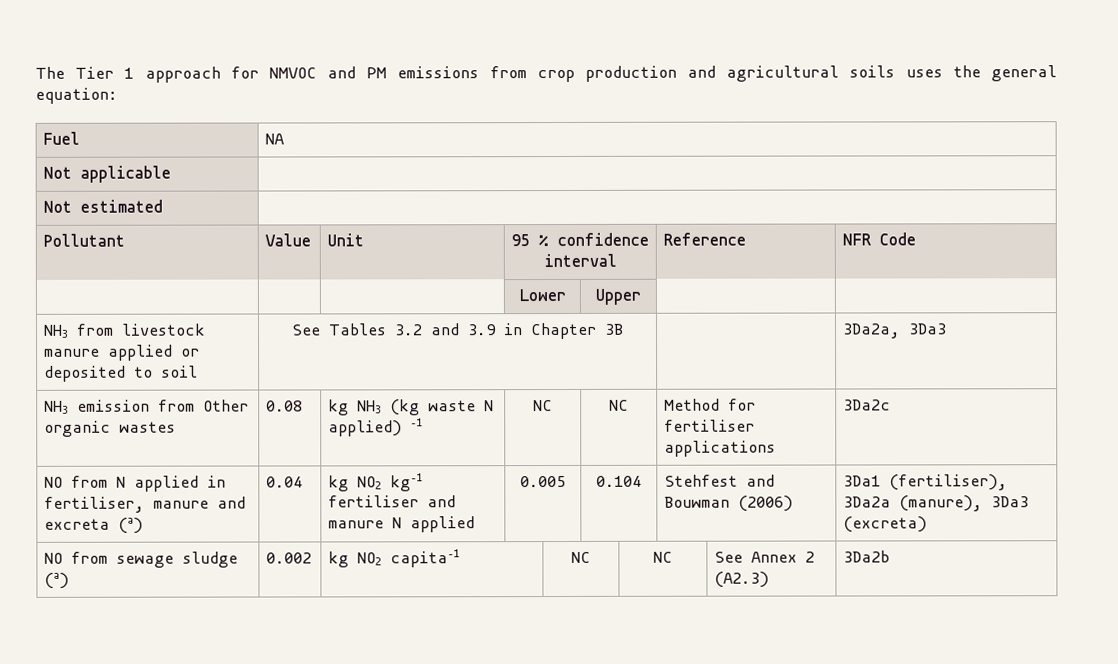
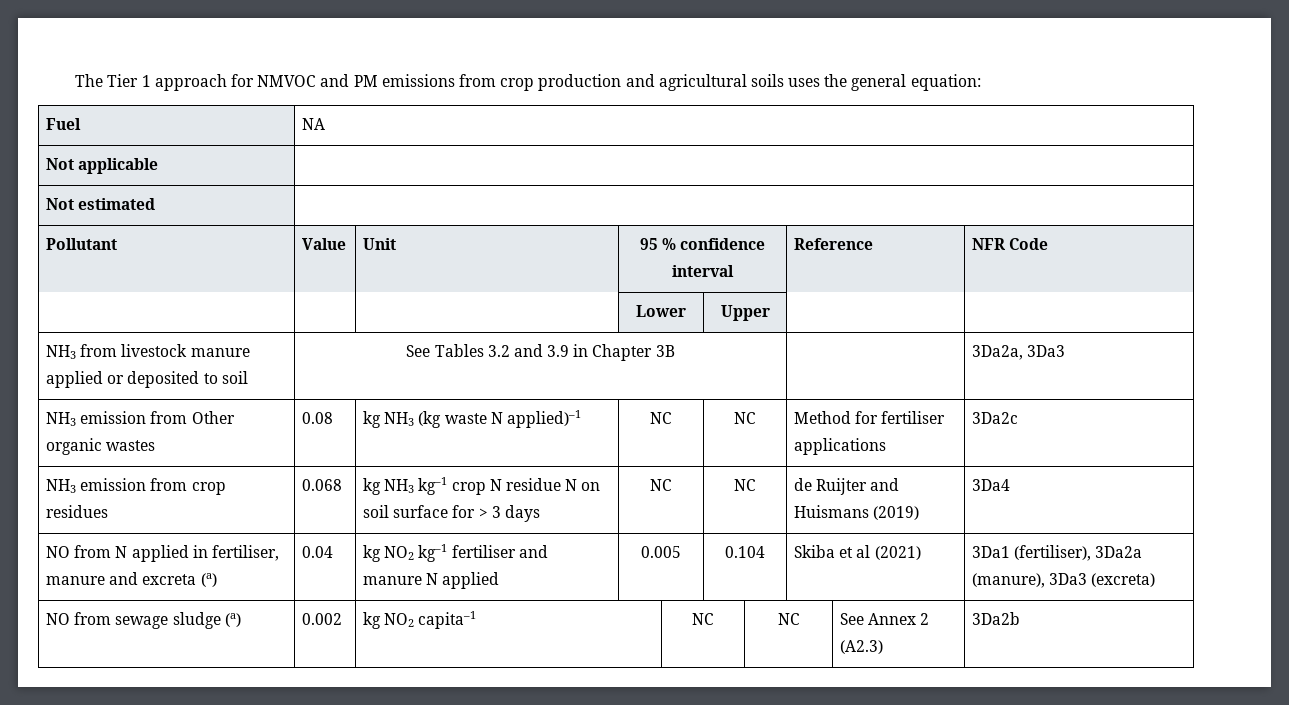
[327,418,423,437] applied) –1 -> [507,410,582,428] applied)–1
(891, 405) none -> [46,478,226,495] [46,505,109,518] [302,479,343,491] [363,477,601,495] [363,505,541,522] [650,479,672,491] [734,479,756,491] [794,478,900,495] [794,505,920,520] [972,479,1011,491] // NH3 emission from crop residues | 0.068 | kg NH3 kg–1 crop N residue N on soil surface for > 3 days | NC | NC | de Ruijter and Huismans (2019) | 3Da4
[663,474,775,487] [663,495,793,512] Stehfest and Bouwman (2006) -> [794,545,921,560] Skiba et al (2021)

